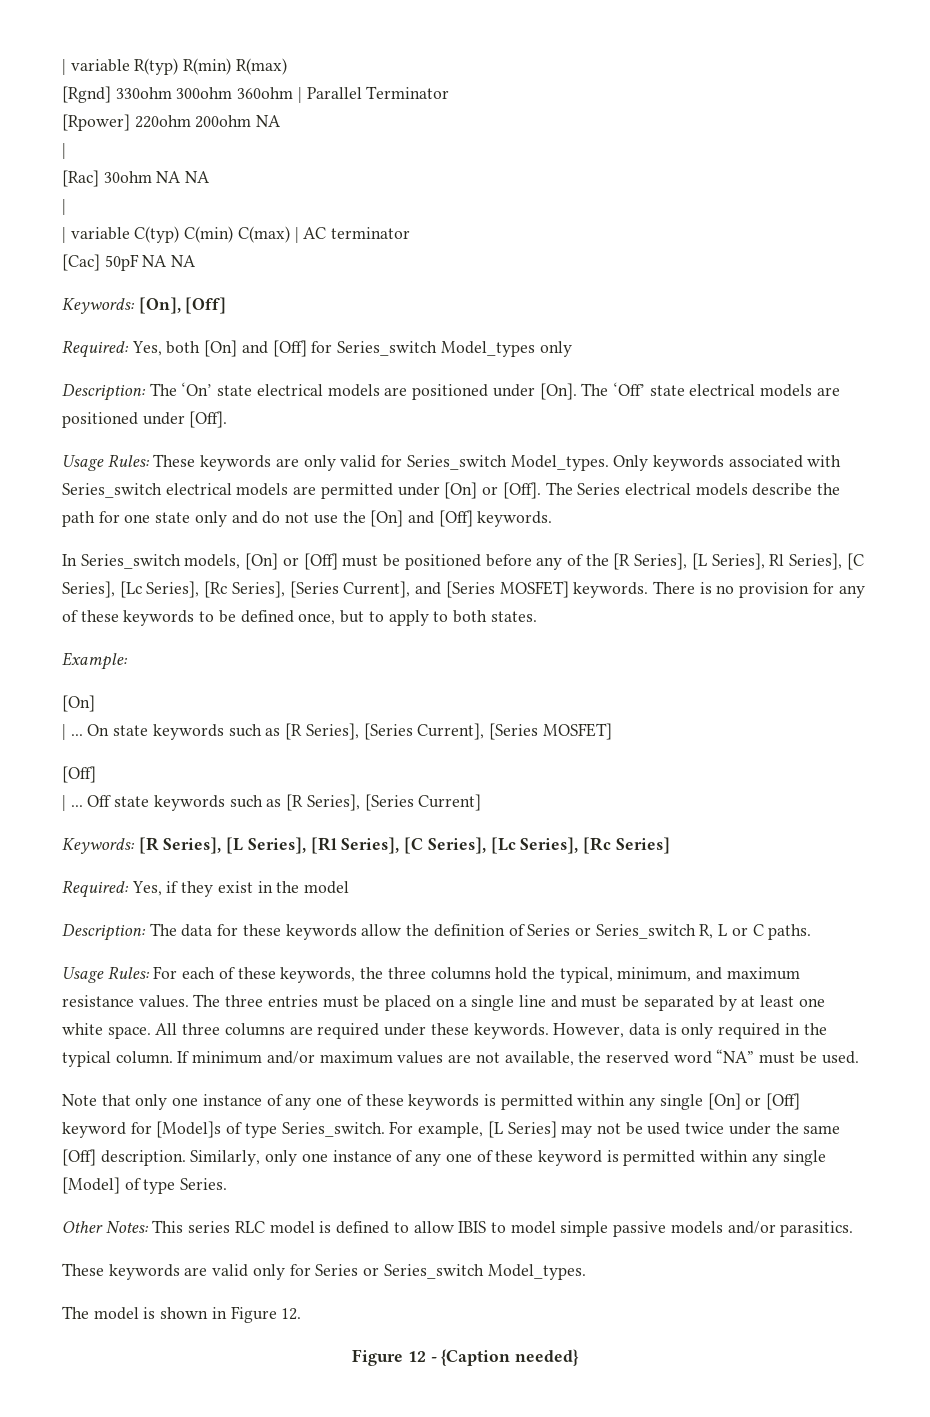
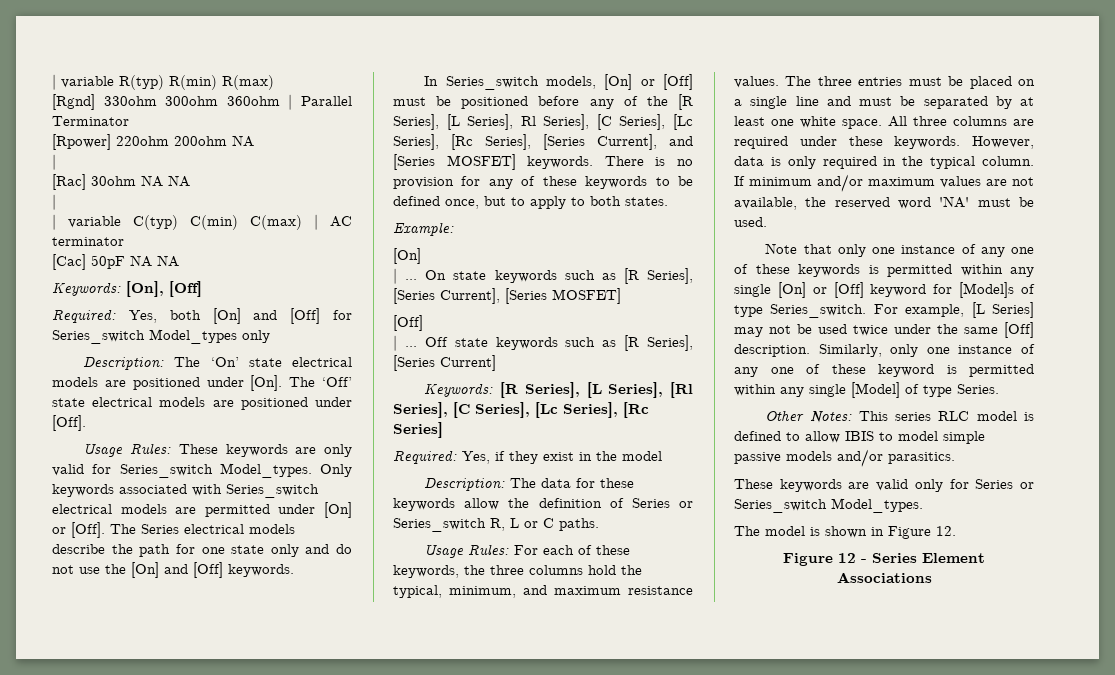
[716,1049,755,1063] “NA” -> [939,196,970,208] 'NA'
[441,1349,579,1366] {Caption needed} -> [872,553,985,563] [836,572,932,583] Series Element Associations

